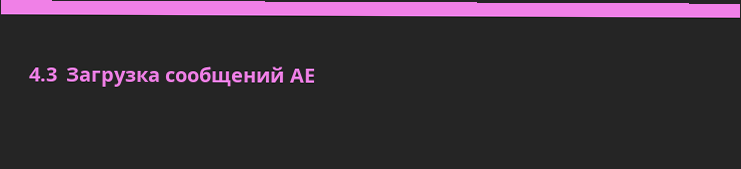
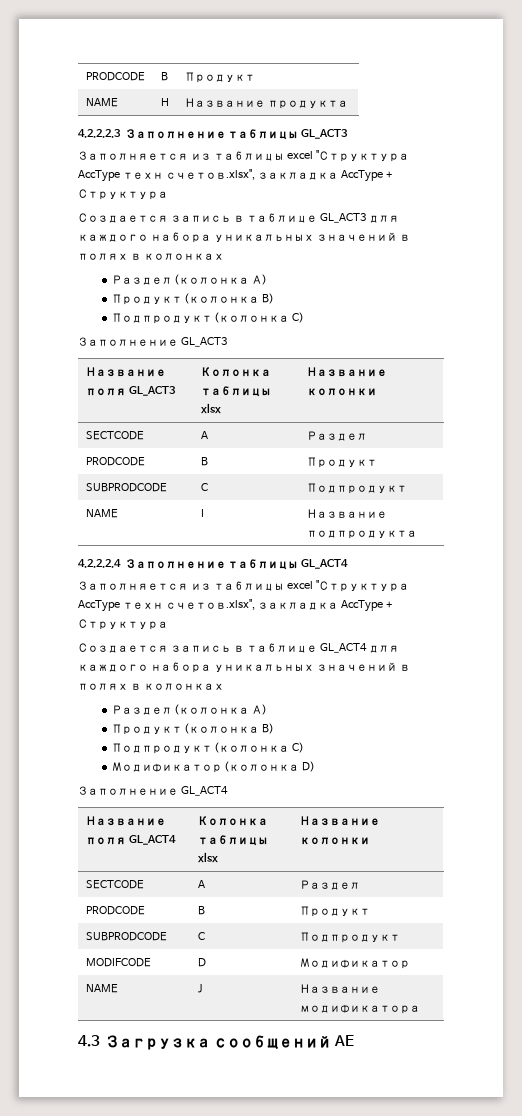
(29, 74) none -> [85,72,145,81] [160,72,168,81] [184,72,255,83] [85,98,118,107] [160,98,169,106] [184,98,348,109] [78,129,349,140] [78,150,409,162] [78,169,392,182] [78,189,168,200] [78,213,399,223] [78,232,410,243] [78,253,224,260] [111,274,268,285] [111,293,275,305] [111,312,305,324] [78,337,227,347] [85,367,166,377] [85,386,176,396] [200,367,271,377] [200,386,271,397] [200,403,221,414] [306,367,387,377] [306,388,377,396] [85,431,144,440] [200,431,208,439] [306,431,367,441] [85,457,145,466] [200,457,208,466] [306,457,377,468] [85,483,167,492] [200,483,208,491] [306,483,407,494] [85,509,118,518] [200,509,204,517] [306,509,387,518] [306,530,417,539] [78,559,349,570] [78,580,409,592] [78,599,392,612] [78,619,168,630] [78,643,399,653] [78,662,410,673] [78,683,224,690] [111,704,268,715] [111,723,275,735] [111,742,305,754] [111,761,316,773] [78,786,228,796] [85,816,166,826] [85,835,176,845] [197,816,268,826] [197,835,268,846] [197,852,218,863] [299,816,380,826] [299,837,370,845] [85,880,144,889] [197,880,205,888] [299,880,360,890] [85,906,145,915] [197,906,205,915] [299,906,370,917] [85,932,167,941] [197,932,205,940] [299,932,400,943] [85,958,151,967] [197,958,206,967] [299,958,410,969] [85,984,118,993] [197,984,203,993] [299,984,380,993] [299,1004,420,1014] PRODCODE | B | Продукт // NAME | H | Название продукта // 4.2.2.2.3 Заполнение таблицы GL_ACT3 // Заполняется из таблицы excel "Структура AccType техн счетов.xlsx", закладка AccType + Структура // Создается запись в таблице GL_ACT3 для каждого набора уникальных значений в полях в колонках // Раздел (колонка А) // Продукт (колонка B) // Подпродукт (колонка C) // Заполнение GL_ACT3 // Название поля GL_ACT3 | Колонка таблицы xlsx | Название колонки // SECTCODE | A | Раздел // PRODCODE | B | Продукт // SUBPRODCODE | C | Подпродукт // NAME | I | Название подпродукта // 4.2.2.2.4 Заполнение таблицы GL_ACT4 // Заполняется из таблицы excel "Структура AccType техн счетов.xlsx", закладка AccType + Структура // Создается запись в таблице GL_ACT4 для каждого набора уникальных значений в полях в колонках // Раздел (колонка А) // Продукт (колонка B) // Подпродукт (колонка C) // Модификатор (колонка D) // Заполнение GL_ACT4 // Название поля GL_ACT4 | Колонка таблицы xlsx | Название колонки // SECTCODE | A | Раздел // PRODCODE | B | Продукт // SUBPRODCODE | C | Подпродукт // MODIFCODE | D | Модификатор // NAME | J | Название модификатора //

